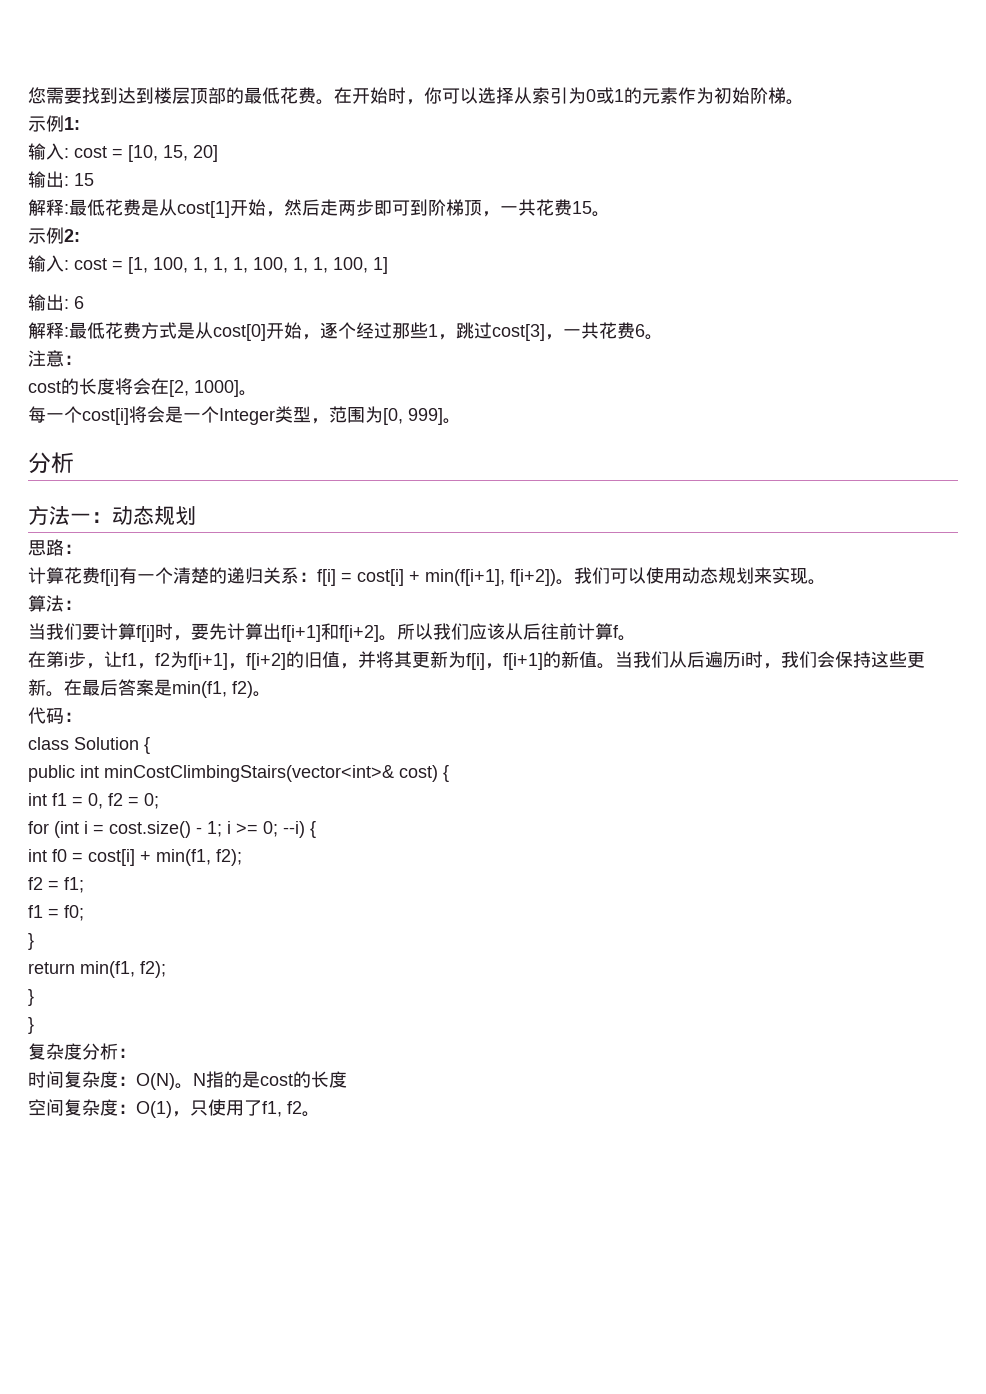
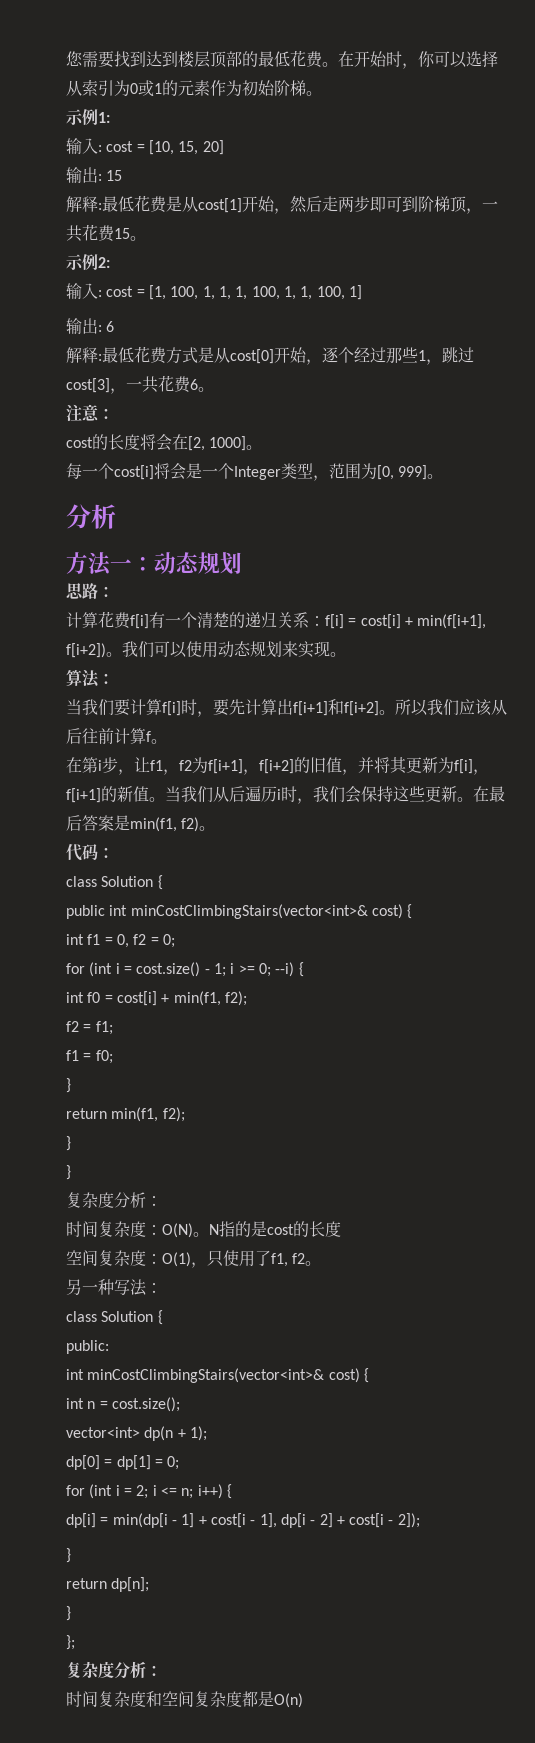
(320, 1114) none -> [66,1279,162,1296] [66,1310,163,1325] [66,1340,109,1354] [66,1368,369,1383] [66,1397,180,1412] [66,1426,207,1441] [66,1455,180,1470] [66,1484,232,1499] [66,1513,420,1528] [66,1548,71,1563] [66,1577,150,1592] [66,1606,71,1621] [66,1635,75,1650] [66,1661,162,1679] [66,1691,303,1708] // 另一种写法： // class Solution { // public: // int minCostClimbingStairs(vector<int>& cost) { // int n = cost.size(); // vector<int> dp(n + 1); // dp[0] = dp[1] = 0; // for (int i = 2; i <= n; i++) { // dp[i] = min(dp[i - 1] + cost[i - 1], dp[i - 2] + cost[i - 2]); // } // return dp[n]; // } // }; // 复杂度分析： // 时间复杂度和空间复杂度都是O(n)

